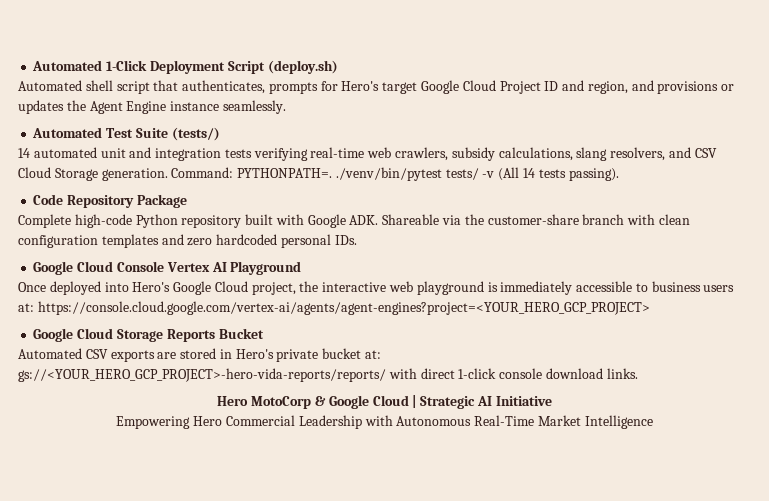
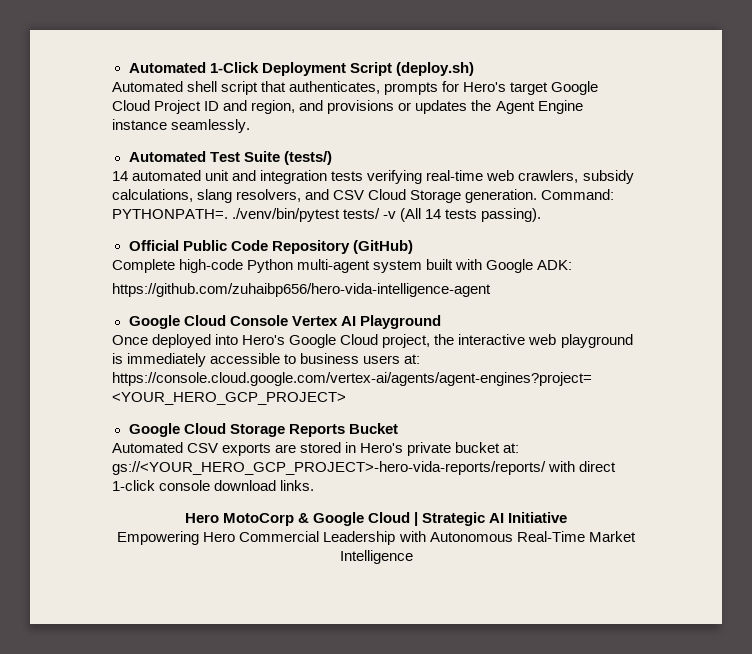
(619, 174) none -> [128,240,227,251] Official Public
[136,194,187,208] Package -> [352,240,413,254] (GitHub)
[181,215,242,228] repository -> [297,259,423,273] multi-agent system
[349,214,690,225] [18,234,357,248] ADK. Shareable via the customer-share branch with clean configuration templates and zero hardcoded personal IDs. -> [537,260,573,270] [112,283,491,297] ADK: // https://github.com/zuhaibp656/hero-vida-intelligence-agent

